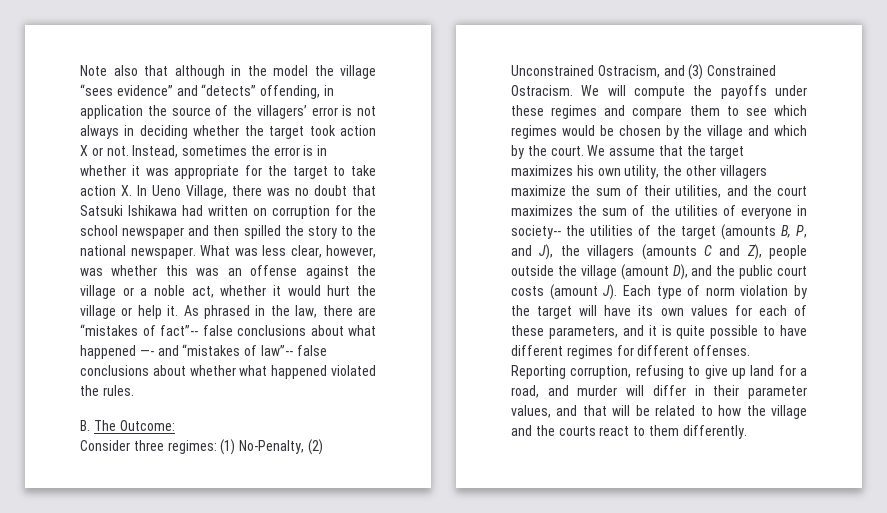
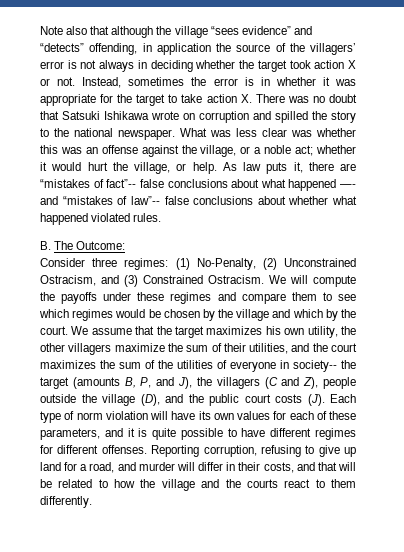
[231,65,308,76] in the model -> (154, 32) none
[137,185,262,199] In Ueno Village, there -> [255,94,285,103] There
[182,205,376,219] [80,225,240,239] had written on corruption for the school newspaper and then -> [151,111,271,123] wrote on corruption and
[290,245,376,258] clear, however, -> [262,128,287,137] clear
[80,285,116,299] village -> [200,145,237,157] village,
[191,286,214,298] act, -> [295,145,314,156] act;
[80,305,318,319] village or help it. As phrased in the law, -> [134,162,303,174] village, or help. As law puts it,
[80,385,99,396] the -> (131, 217) none
[590,225,676,236] utilities of the -> (356, 364) none
[641,244,712,260] (amounts C -> [264,377,278,389] (C
[620,264,688,280] (amount D), -> [140,394,160,406] (D),
[549,284,618,300] (amount J). -> [307,394,325,406] (J).
[794,285,807,299] [511,305,573,319] by the target -> (148, 415) none
[748,386,807,399] [511,405,551,418] parameter values, -> [263,462,294,473] costs,

